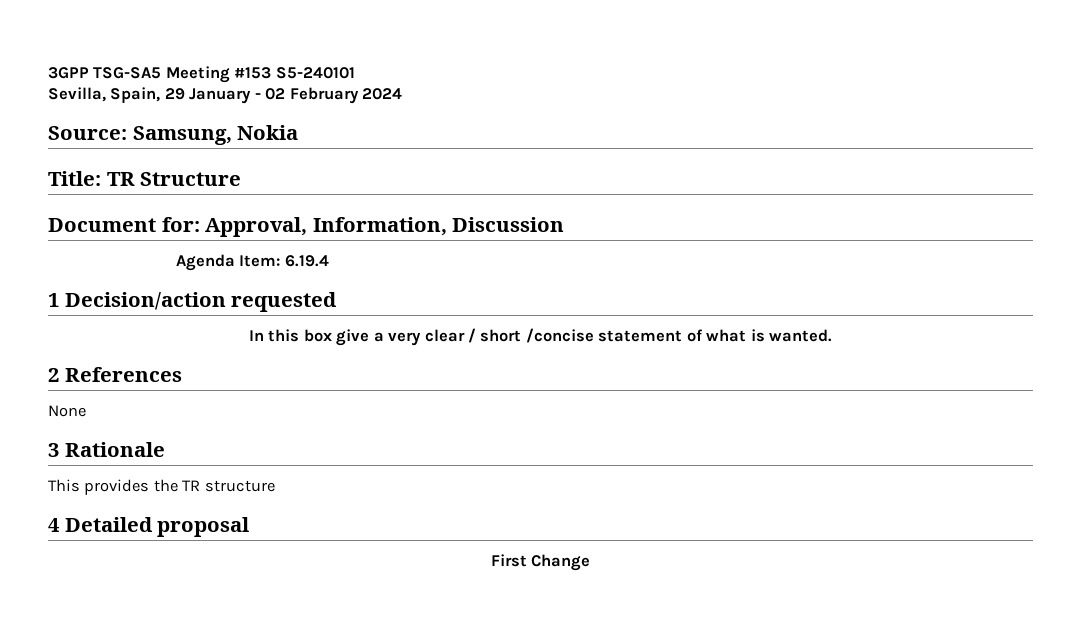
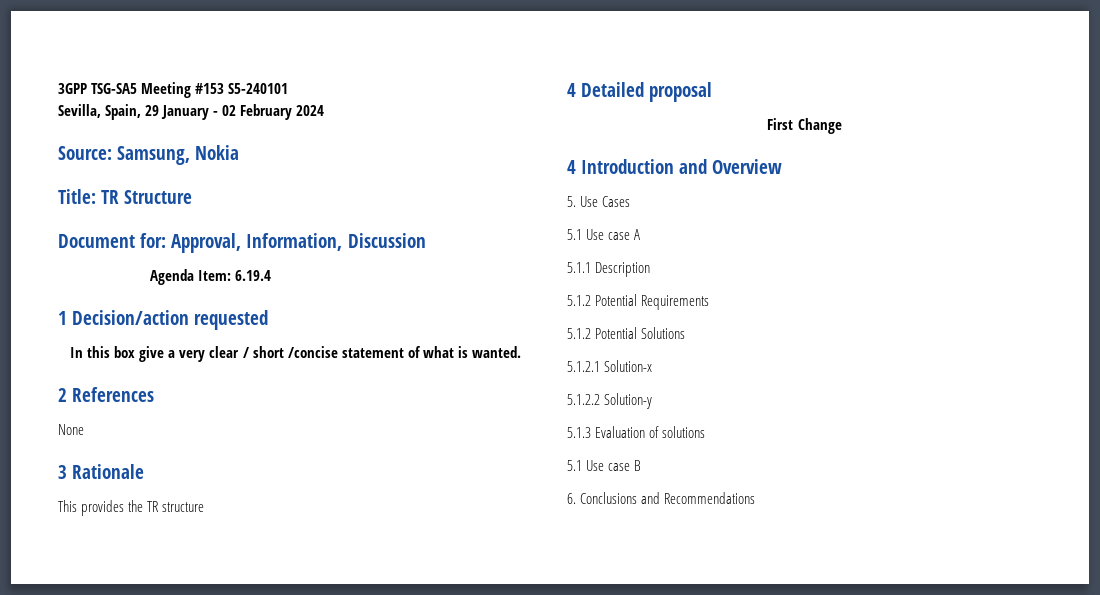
(591, 562) none -> [567,159,783,174] [567,196,631,207] [567,229,641,240] [567,262,651,277] [567,294,710,310] [567,327,686,339] [567,360,653,372] [567,393,653,409] [567,426,706,438] [567,460,642,471] [567,492,756,504] // 4 Introduction and Overview // 5. Use Cases // 5.1 Use case A // 5.1.1 Description // 5.1.2 Potential Requirements // 5.1.2 Potential Solutions // 5.1.2.1 Solution-x // 5.1.2.2 Solution-y // 5.1.3 Evaluation of solutions // 5.1 Use case B // 6. Conclusions and Recommendations

